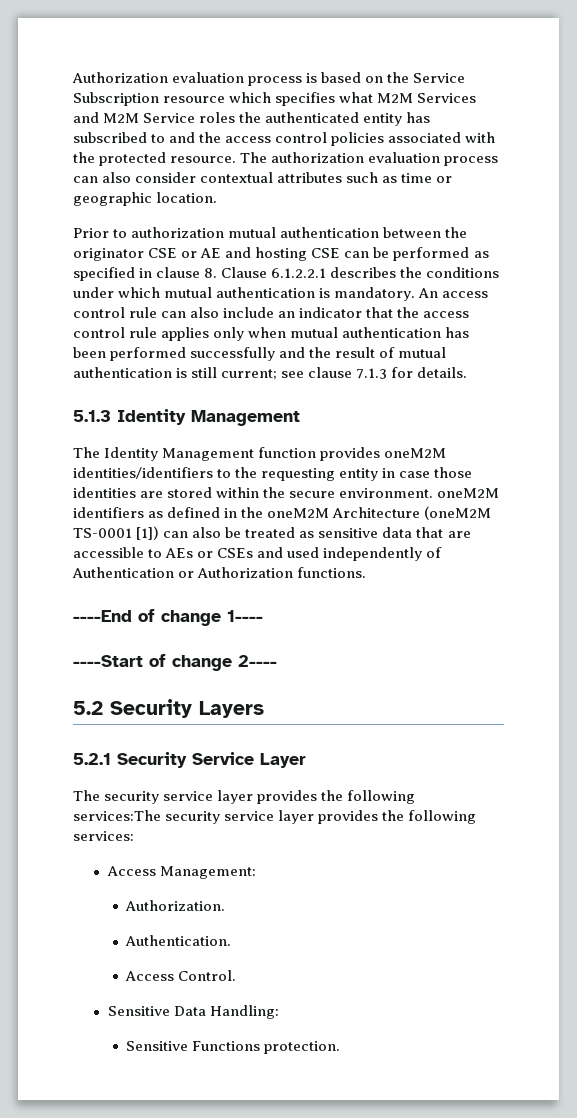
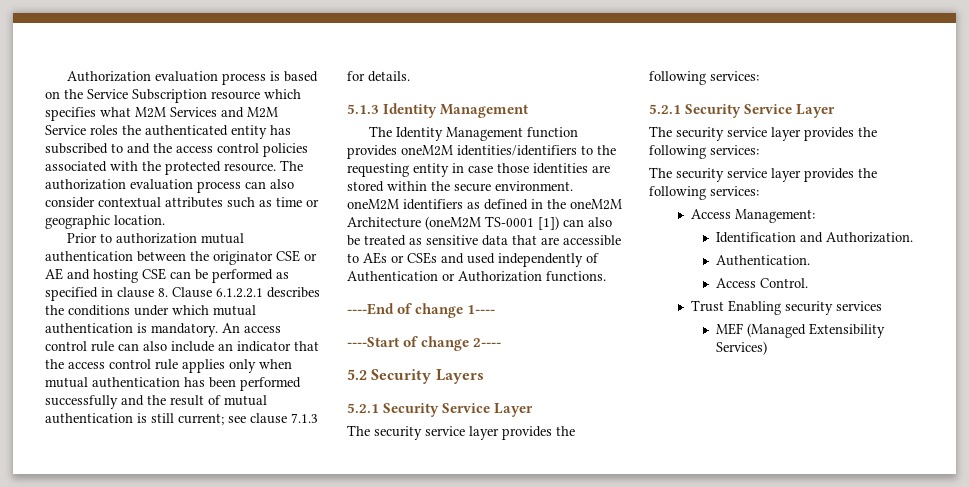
[73,810,161,821] services:The -> [710,71,759,81] [649,104,836,118] [649,126,877,141] [649,145,759,159] [649,167,672,178] services: // 5.2.1 Security Service Layer // The security service layer provides the following services: // The
(256, 872) none -> [716,232,824,243] Identification and
[107,1005,279,1019] [126,1041,341,1054] Sensitive Data Handling: // Sensitive Functions protection. -> [690,300,882,315] [716,323,886,338] [716,341,768,355] Trust Enabling security services // MEF (Managed Extensibility Services)

